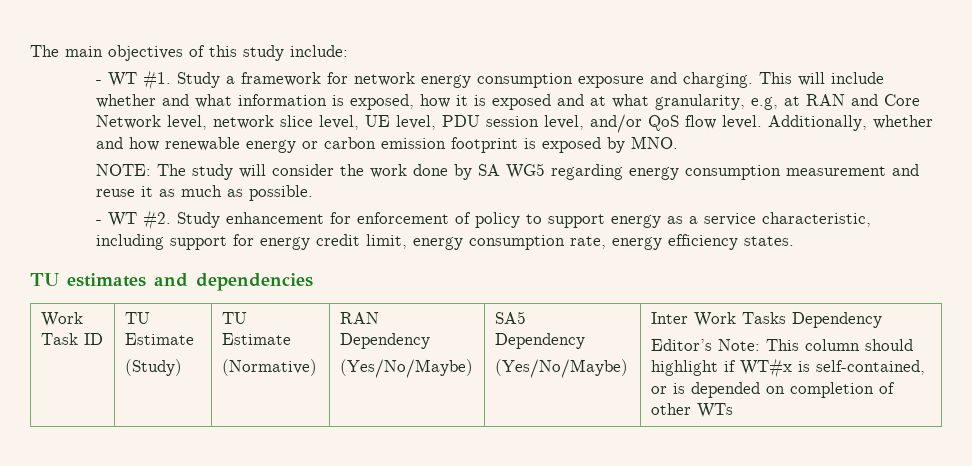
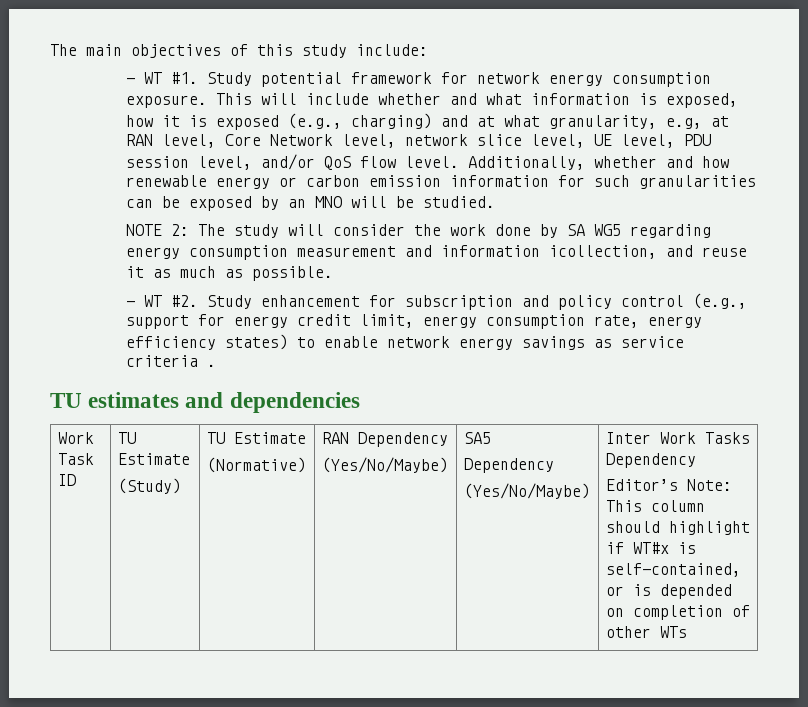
[226,76,236,84] a -> [260,72,342,87] potential
[578,72,754,88] exposure and charging. -> [125,95,207,108] exposure.
(552, 102) none -> [287,113,432,129] (e.g., charging)
[851,94,879,106] and -> [161,134,216,148] level,
[451,136,679,153] [96,164,152,176] footprint is exposed by MNO. // NOTE: -> [449,175,756,189] [125,196,495,211] [125,224,189,236] information for such granularities can be exposed by an MNO will be studied. // NOTE 2:
(920, 170) none -> [440,245,693,259] information icollection, and
[357,212,872,228] [96,234,165,250] enforcement of policy to support energy as a service characteristic, including -> [404,293,747,310] subscription and policy control (e.g.,
[744,236,795,246] states. -> [224,334,684,350] [125,355,216,367] states) to enable network energy savings as service criteria .

